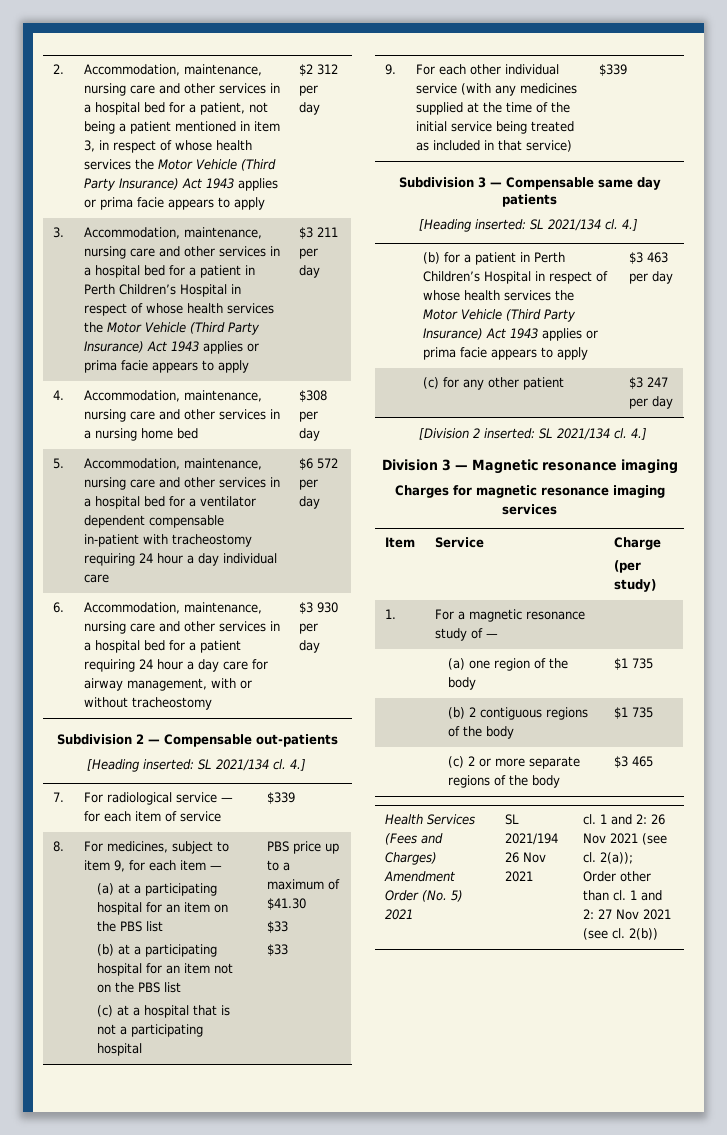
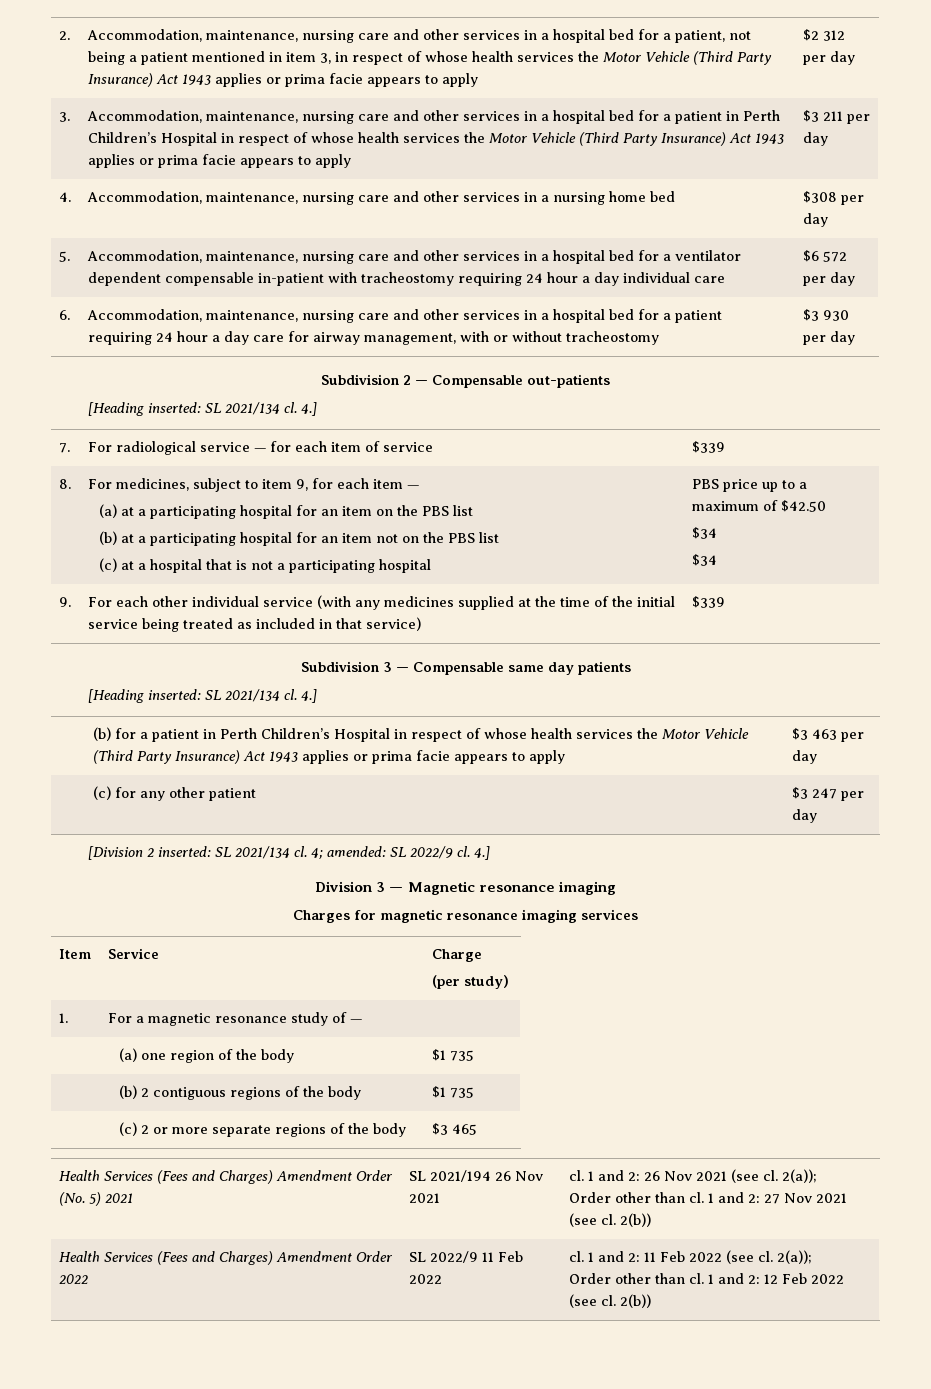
[266,898,306,910] [266,921,288,933] [266,944,288,956] $41.30 // $33 // $33 -> [781,500,827,512] [692,527,718,539] [692,554,718,566] $42.50 // $34 // $34
(627, 433) none -> [310,846,470,859] 4; amended: SL 2022/9 cl.
(658, 934) none -> [59,1251,394,1265] [59,1274,89,1284] [409,1251,524,1263] [409,1274,443,1284] [569,1250,813,1264] [569,1273,845,1284] [569,1294,652,1308] // Health Services (Fees and Charges) Amendment Order 2022 | SL 2022/9 11 Feb 2022 | cl. 1 and 2: 11 Feb 2022 (see cl. 2(a)); // Order other than cl. 1 and 2: 12 Feb 2022 (see cl. 2(b))

